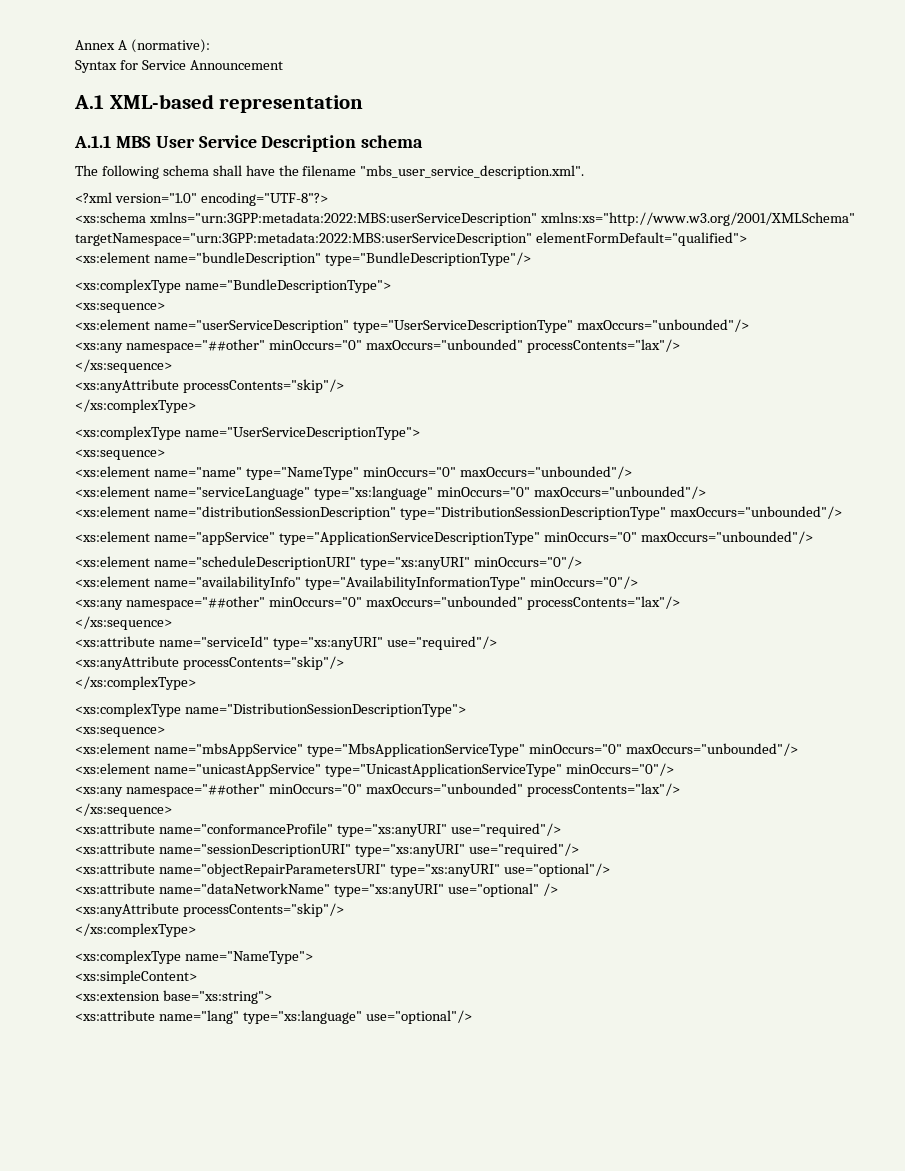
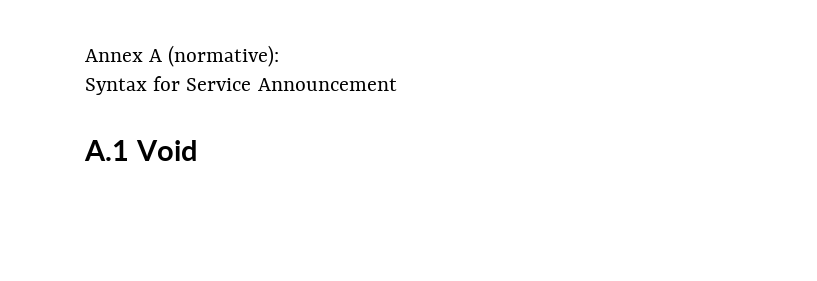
[109,94,364,113] [74,135,424,152] [75,165,585,179] [75,192,328,206] [75,212,855,226] [75,232,747,246] [75,252,531,266] [75,279,391,293] [75,302,165,313] [75,319,749,333] [75,339,680,353] [75,359,172,373] [75,379,344,393] [75,399,196,413] [75,426,420,440] [75,449,165,460] [75,466,632,480] [75,486,706,500] [75,506,842,520] [75,531,813,545] [75,556,582,570] [75,576,638,590] [75,596,680,610] [75,616,172,630] [75,636,497,650] [75,656,344,670] [75,676,196,690] [75,703,466,717] [75,726,165,737] [75,743,798,757] [75,763,674,777] [75,783,680,797] [75,803,172,817] [75,823,561,837] [75,843,579,857] [75,863,610,877] [75,883,558,897] [75,903,344,917] [75,923,196,937] [75,950,313,964] [75,970,197,984] [75,990,272,1004] [75,1010,472,1024] XML-based representation // A.1.1 MBS User Service Description schema // The following schema shall have the filename "mbs_user_service_description.xml". // <?xml version="1.0" encoding="UTF-8"?> // <xs:schema xmlns="urn:3GPP:metadata:2022:MBS:userServiceDescription" xmlns:xs="http://www.w3.org/2001/XMLSchema" targetNamespace="urn:3GPP:metadata:2022:MBS:userServiceDescription" elementFormDefault="qualified"> // <xs:element name="bundleDescription" type="BundleDescriptionType"/> // <xs:complexType name="BundleDescriptionType"> // <xs:sequence> // <xs:element name="userServiceDescription" type="UserServiceDescriptionType" maxOccurs="unbounded"/> // <xs:any namespace="##other" minOccurs="0" maxOccurs="unbounded" processContents="lax"/> // </xs:sequence> // <xs:anyAttribute processContents="skip"/> // </xs:complexType> // <xs:complexType name="UserServiceDescriptionType"> // <xs:sequence> // <xs:element name="name" type="NameType" minOccurs="0" maxOccurs="unbounded"/> // <xs:element name="serviceLanguage" type="xs:language" minOccurs="0" maxOccurs="unbounded"/> // <xs:element name="distributionSessionDescription" type="DistributionSessionDescriptionType" maxOccurs="unbounded"/> // <xs:element name="appService" type="ApplicationServiceDescriptionType" minOccurs="0" maxOccurs="unbounded"/> // <xs:element name="scheduleDescriptionURI" type="xs:anyURI" minOccurs="0"/> // <xs:element name="availabilityInfo" type="AvailabilityInformationType" minOccurs="0"/> // <xs:any namespace="##other" minOccurs="0" maxOccurs="unbounded" processContents="lax"/> // </xs:sequence> // <xs:attribute name="serviceId" type="xs:anyURI" use="required"/> // <xs:anyAttribute processContents="skip"/> // </xs:complexType> // <xs:complexType name="DistributionSessionDescriptionType"> // <xs:sequence> // <xs:element name="mbsAppService" type="MbsApplicationServiceType" minOccurs="0" maxOccurs="unbounded"/> // <xs:element name="unicastAppService" type="UnicastApplicationServiceType" minOccurs="0"/> // <xs:any namespace="##other" minOccurs="0" maxOccurs="unbounded" processContents="lax"/> // </xs:sequence> // <xs:attribute name="conformanceProfile" type="xs:anyURI" use="required"/> // <xs:attribute name="sessionDescriptionURI" type="xs:anyURI" use="required"/> // <xs:attribute name="objectRepairParametersURI" type="xs:anyURI" use="optional"/> // <xs:attribute name="dataNetworkName" type="xs:anyURI" use="optional" /> // <xs:anyAttribute processContents="skip"/> // </xs:complexType> // <xs:complexType name="NameType"> // <xs:simpleContent> // <xs:extension base="xs:string"> // <xs:attribute name="lang" type="xs:language" use="optional"/> -> [135,140,197,161] Void

